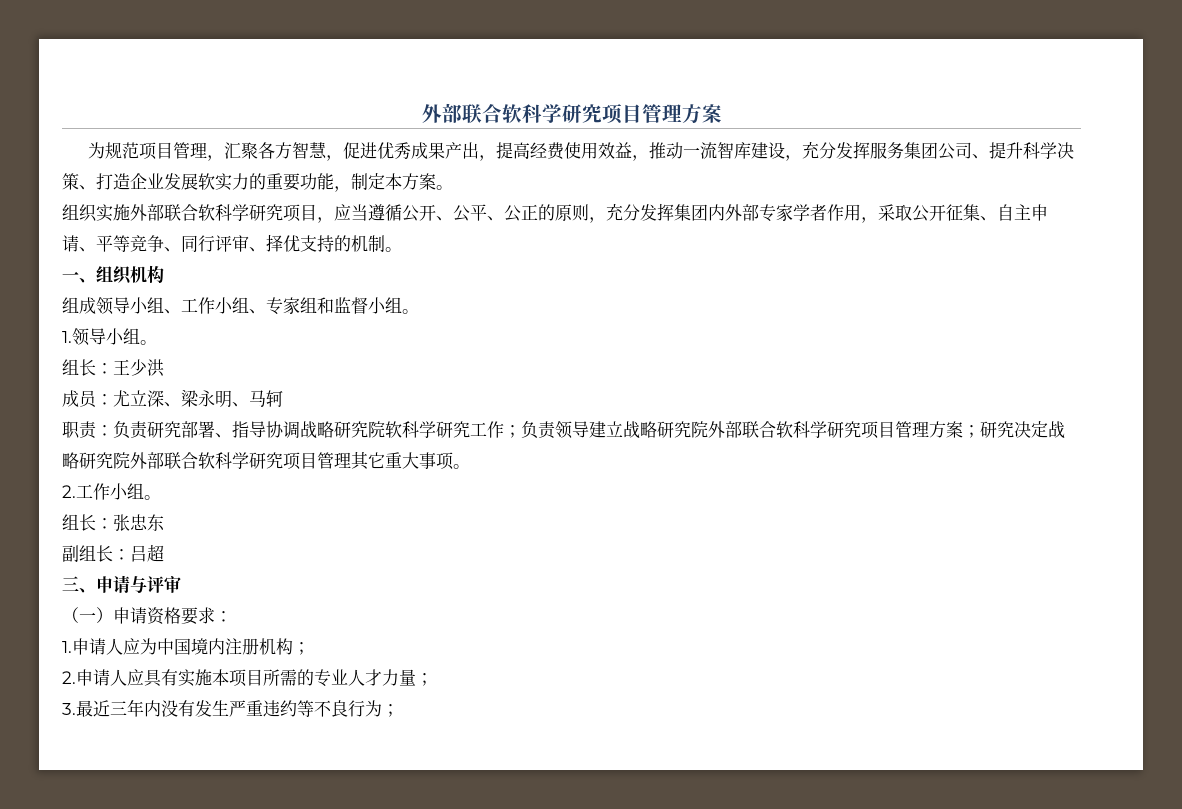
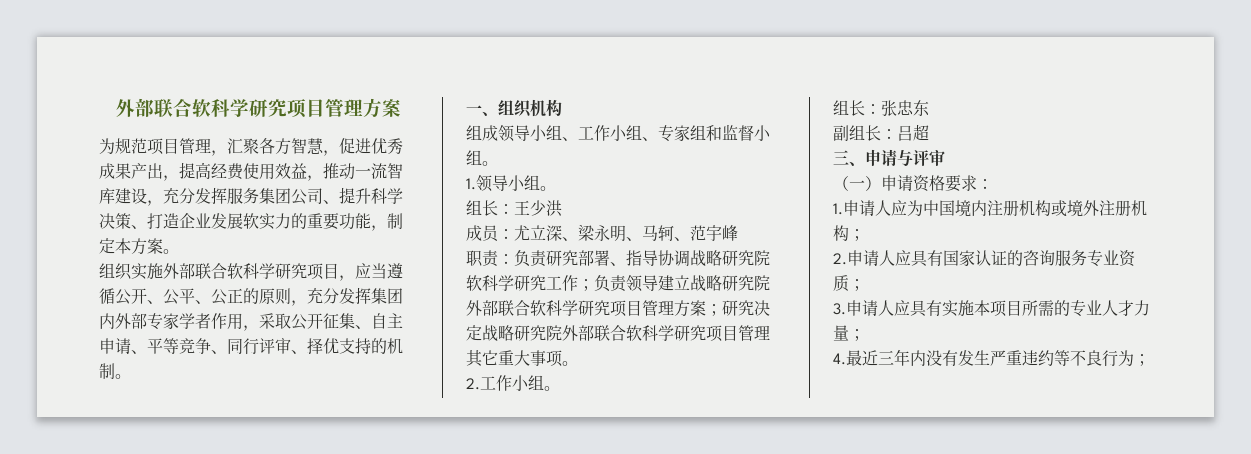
(283, 398) none -> [674,225,738,241] 、范宇峰
(293, 646) none -> [1051,200,1147,217] [833,225,849,241] 或境外注册机构
(178, 677) none -> [943,250,1136,267] [833,275,865,292] [833,300,942,317] 国家认证的咨询服务专业资质； // 3.申请人应具有
[62,703,76,715] 3. -> [833,353,846,365] 4.

